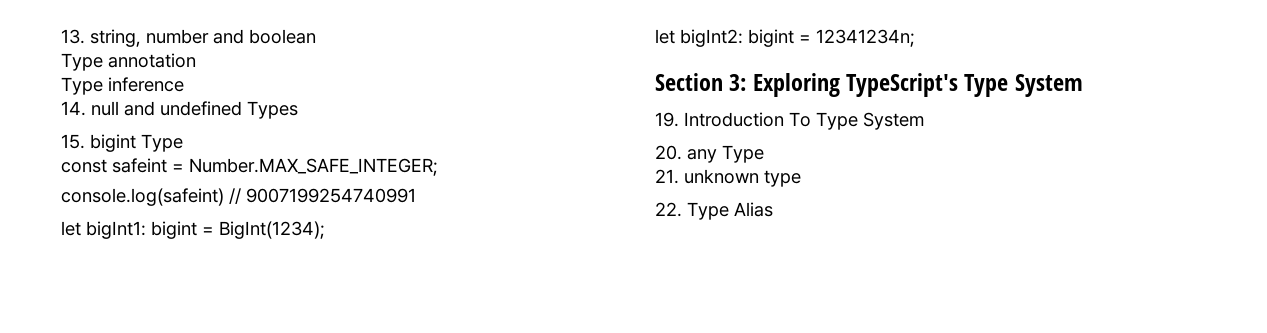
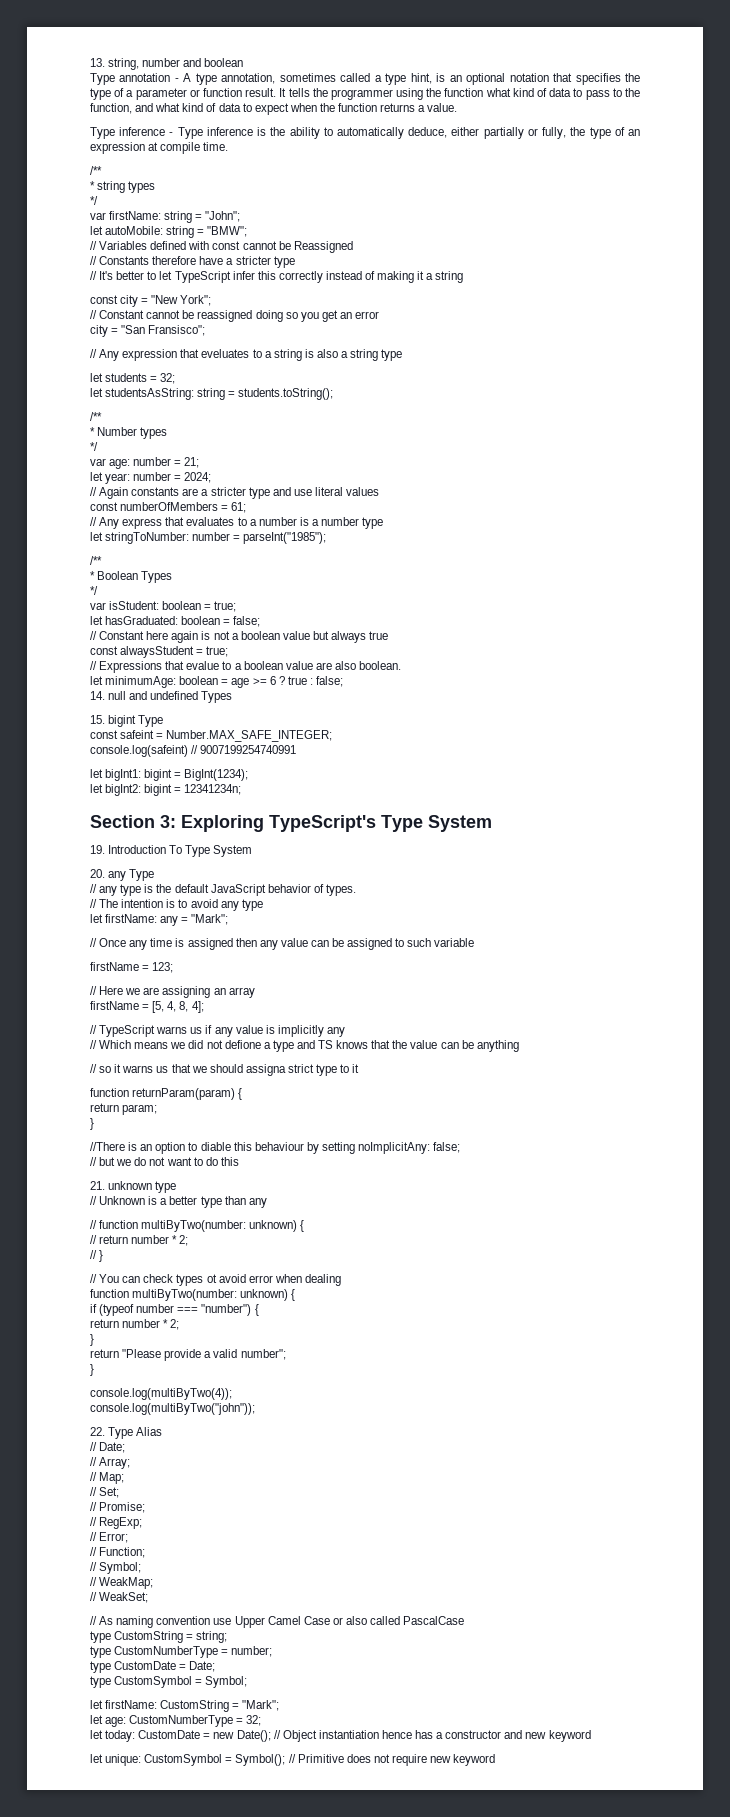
[61,77,184,95] // Type inference -> [174,73,640,85] [90,88,640,100] [90,103,458,115] [90,127,640,139] [90,142,229,154] [90,166,102,175] [90,181,156,193] [90,196,98,205] [90,211,241,223] [90,226,248,238] [90,241,353,253] [90,256,295,268] [90,271,464,283] [90,295,212,307] [90,310,380,322] [90,325,206,337] [90,349,403,361] [90,373,176,384] [90,388,334,400] [90,412,102,421] [90,427,168,439] [90,442,98,451] [90,457,200,469] [90,472,212,484] [90,487,380,499] [90,502,247,513] [90,517,384,529] [90,532,327,544] [90,556,102,565] [90,571,173,583] [90,586,98,595] [90,601,237,612] [90,616,261,627] [90,631,389,643] [90,646,229,658] [90,661,402,673] [90,676,344,688] - A type annotation, sometimes called a type hint, is an optional notation that specifies the type of a parameter or function result. It tells the programmer using the function what kind of data to pass to the function, and what kind of data to expect when the function returns a value. // Type inference - Type inference is the ability to automatically deduce, either partially or fully, the type of an expression at compile time. // /** // * string types // */ // var firstName: string = "John"; // let autoMobile: string = "BMW"; // // Variables defined with const cannot be Reassigned // // Constants therefore have a stricter type // // It's better to let TypeScript infer this correctly instead of making it a string // const city = "New York"; // // Constant cannot be reassigned doing so you get an error // city = "San Fransisco"; // // Any expression that eveluates to a string is also a string type // let students = 32; // let studentsAsString: string = students.toString(); // /** // * Number types // */ // var age: number = 21; // let year: number = 2024; // // Again constants are a stricter type and use literal values // const numberOfMembers = 61; // // Any express that evaluates to a number is a number type // let stringToNumber: number = parseInt("1985"); // /** // * Boolean Types // */ // var isStudent: boolean = true; // let hasGraduated: boolean = false; // // Constant here again is not a boolean value but always true // const alwaysStudent = true; // // Expressions that evalue to a boolean value are also boolean. // let minimumAge: boolean = age >= 6 ? true : false;
[655,169,801,187] [655,202,773,220] 21. unknown type // 22. Type Alias -> [90,884,356,896] [90,899,263,911] [90,914,229,926] [90,938,475,950] [90,962,174,973] [90,986,255,998] [90,1001,204,1013] [90,1025,345,1037] [90,1040,519,1052] [90,1064,360,1076] [90,1088,243,1100] [90,1103,158,1115] [90,1118,94,1130] [90,1142,461,1154] [90,1157,239,1166] [90,1181,177,1193] [90,1196,267,1208] [90,1220,305,1232] [90,1235,189,1246] [90,1250,104,1262] [90,1274,341,1286] [90,1289,296,1301] [90,1304,259,1316] [90,1319,180,1330] [90,1334,94,1346] [90,1349,286,1361] [90,1364,94,1376] [90,1388,232,1400] [90,1403,255,1415] [90,1427,163,1439] [90,1442,126,1453] [90,1457,131,1469] [90,1472,125,1484] [90,1487,120,1498] [90,1502,146,1513] [90,1517,143,1529] [90,1532,129,1543] [90,1547,146,1558] [90,1562,142,1574] [90,1577,154,1589] [90,1592,149,1603] [90,1616,465,1628] [90,1631,228,1643] [90,1646,273,1658] [90,1661,216,1673] [90,1676,248,1688] [90,1700,280,1712] [90,1715,262,1727] [90,1730,591,1742] [90,1754,496,1766] // any type is the default JavaScript behavior of types. // // The intention is to avoid any type // let firstName: any = "Mark"; // // Once any time is assigned then any value can be assigned to such variable // firstName = 123; // // Here we are assigning an array // firstName = [5, 4, 8, 4]; // // TypeScript warns us if any value is implicitly any // // Which means we did not defione a type and TS knows that the value can be anything // // so it warns us that we should assigna strict type to it // function returnParam(param) { // return param; // } // //There is an option to diable this behaviour by setting noImplicitAny: false; // // but we do not want to do this // 21. unknown type // // Unknown is a better type than any // // function multiByTwo(number: unknown) { // // return number * 2; // // } // // You can check types ot avoid error when dealing // function multiByTwo(number: unknown) { // if (typeof number === "number") { // return number * 2; // } // return "Please provide a valid number"; // } // console.log(multiByTwo(4)); // console.log(multiByTwo("john")); // 22. Type Alias // // Date; // // Array; // // Map; // // Set; // // Promise; // // RegExp; // // Error; // // Function; // // Symbol; // // WeakMap; // // WeakSet; // // As naming convention use Upper Camel Case or also called PascalCase // type CustomString = string; // type CustomNumberType = number; // type CustomDate = Date; // type CustomSymbol = Symbol; // let firstName: CustomString = "Mark"; // let age: CustomNumberType = 32; // let today: CustomDate = new Date(); // Object instantiation hence has a constructor and new keyword // let unique: CustomSymbol = Symbol(); // Primitive does not require new keyword

